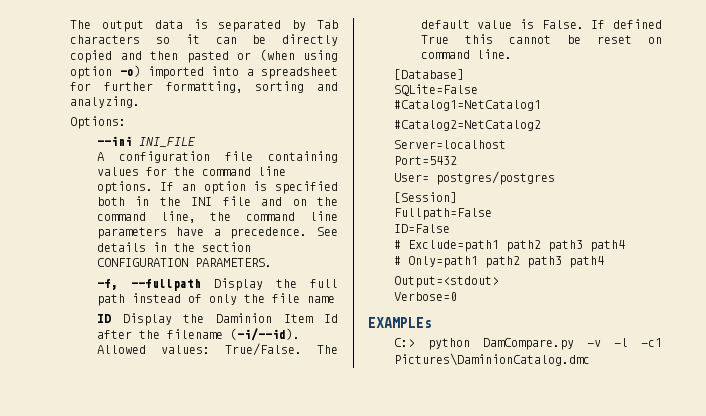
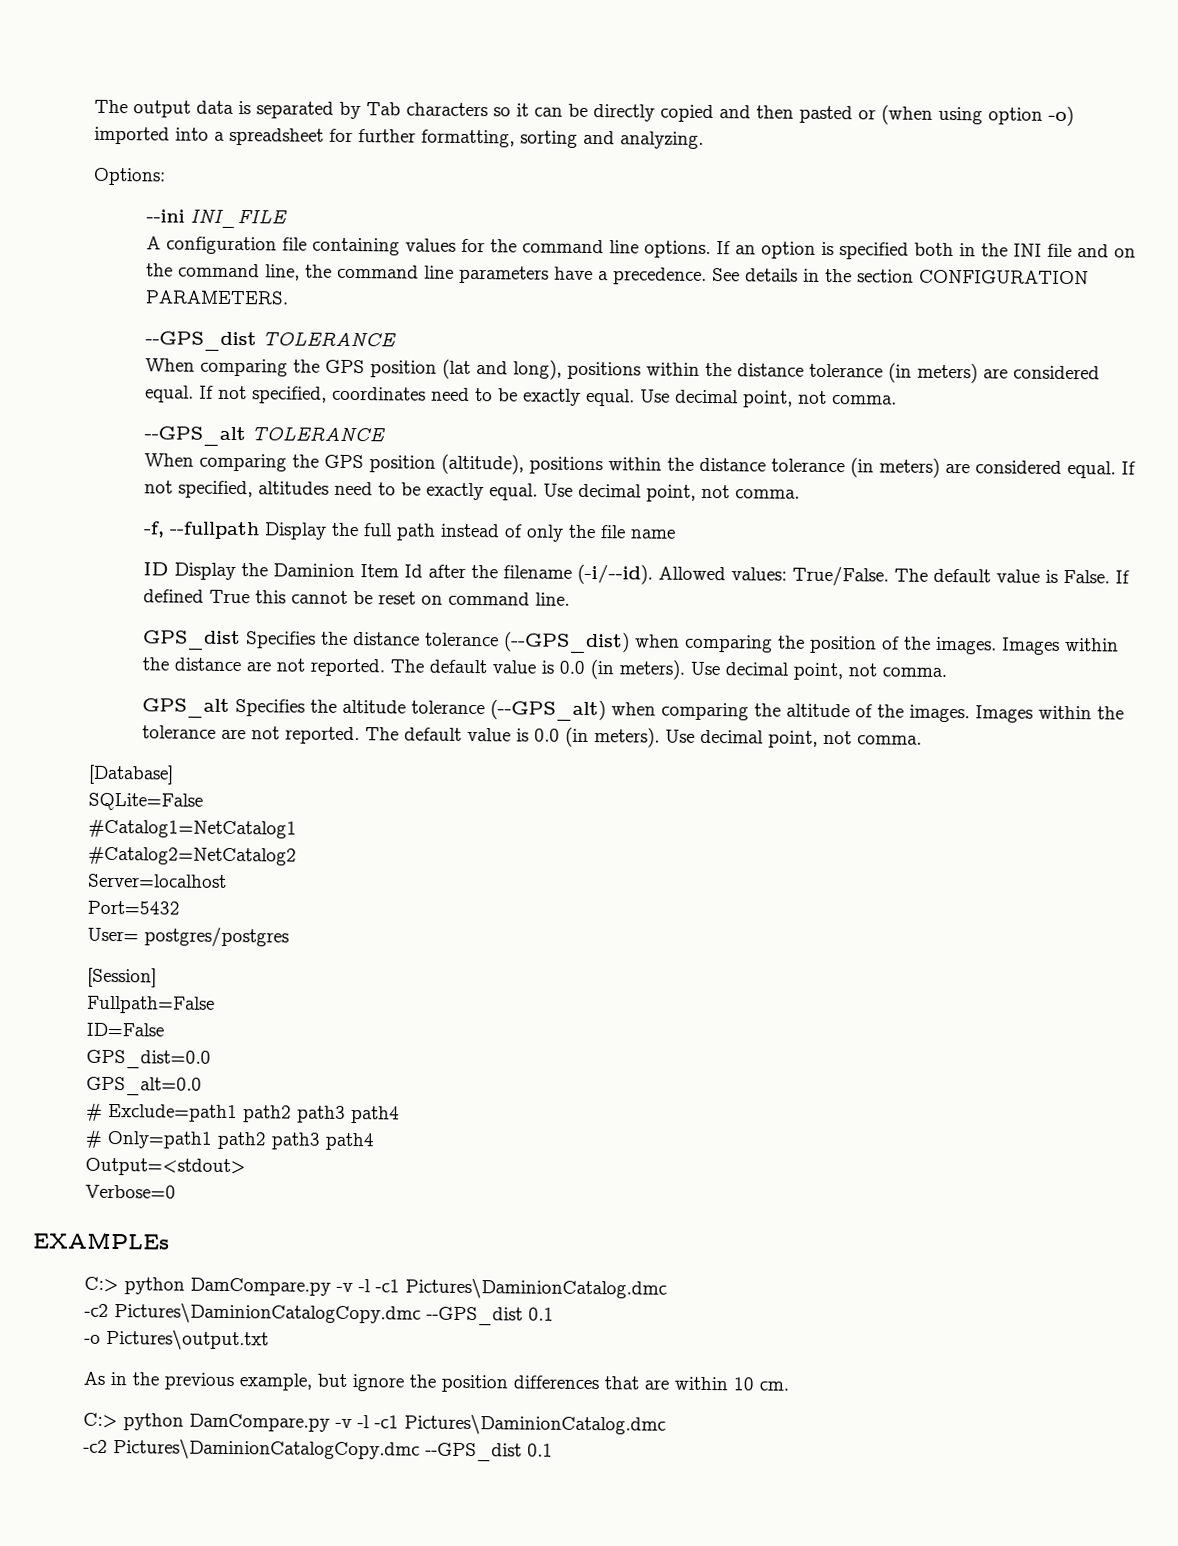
(272, 262) none -> [144,331,396,352] [144,358,1100,384] [144,385,897,408] [143,426,385,447] [143,453,1136,479] [143,480,800,502] // --GPS_dist TOLERANCE // When comparing the GPS position (lat and long), positions within the distance tolerance (in meters) are considered equal. If not specified, coordinates need to be exactly equal. Use decimal point, not comma. // --GPS_alt TOLERANCE // When comparing the GPS position (altitude), positions within the distance tolerance (in meters) are considered equal. If not specified, altitudes need to be exactly equal. Use decimal point, not comma.
(512, 54) none -> [142,630,1119,655] [141,657,947,681] [141,698,1124,723] [141,725,922,748] // GPS_dist Specifies the distance tolerance (--GPS_dist) when comparing the position of the images. Images within the distance are not reported. The default value is 0.0 (in meters). Use decimal point, not comma. // GPS_alt Specifies the altitude tolerance (--GPS_alt) when comparing the altitude of the images. Images within the tolerance are not reported. The default value is 0.0 (in meters). Use decimal point, not comma.
(451, 228) none -> [86,1049,212,1069] [86,1076,203,1096] // GPS_dist=0.0 // GPS_alt=0.0
(591, 359) none -> [84,1302,555,1326] [84,1328,270,1351] [83,1371,790,1393] [83,1412,667,1436] [83,1438,554,1462] // -c2 Pictures\DaminionCatalogCopy.dmc --GPS_dist 0.1 // -o Pictures\output.txt // As in the previous example, but ignore the position differences that are within 10 cm. // C:> python DamCompare.py -v -l -c1 Pictures\DaminionCatalog.dmc // -c2 Pictures\DaminionCatalogCopy.dmc --GPS_dist 0.1

